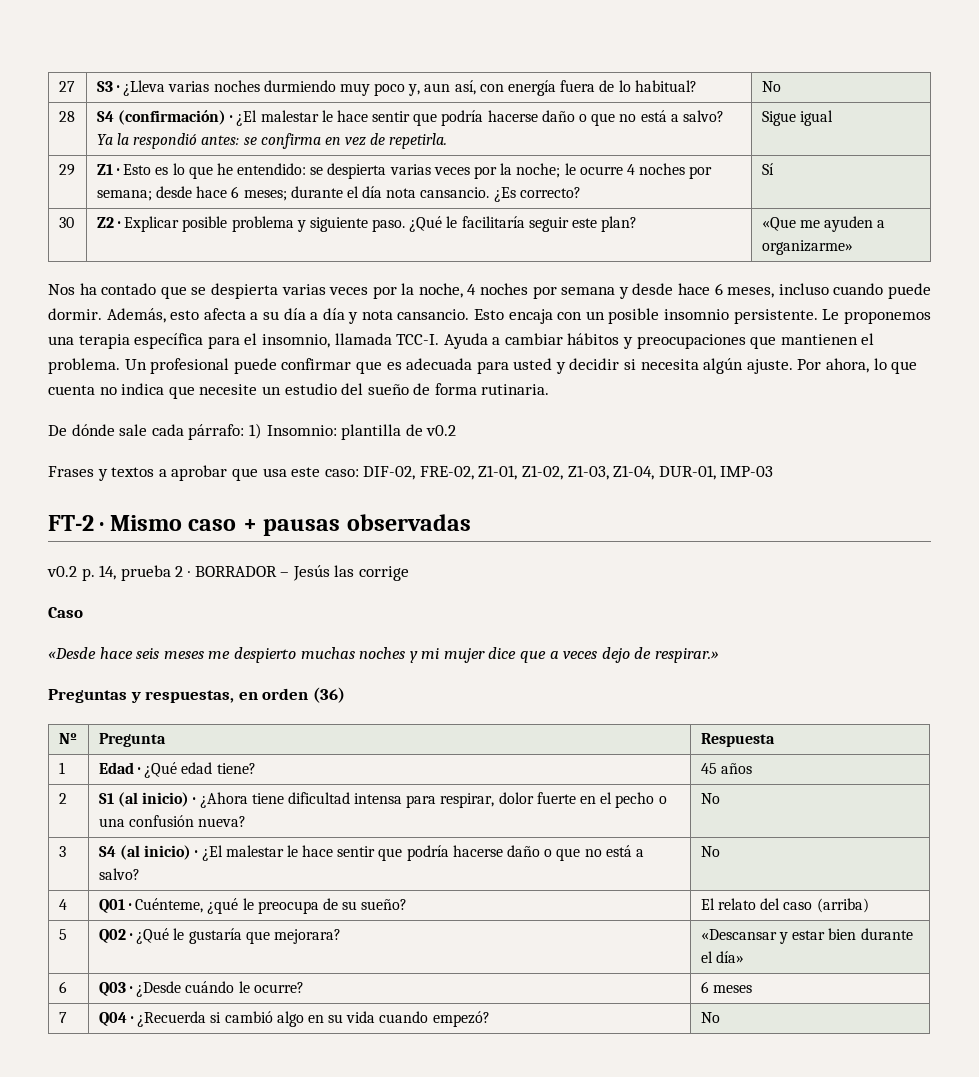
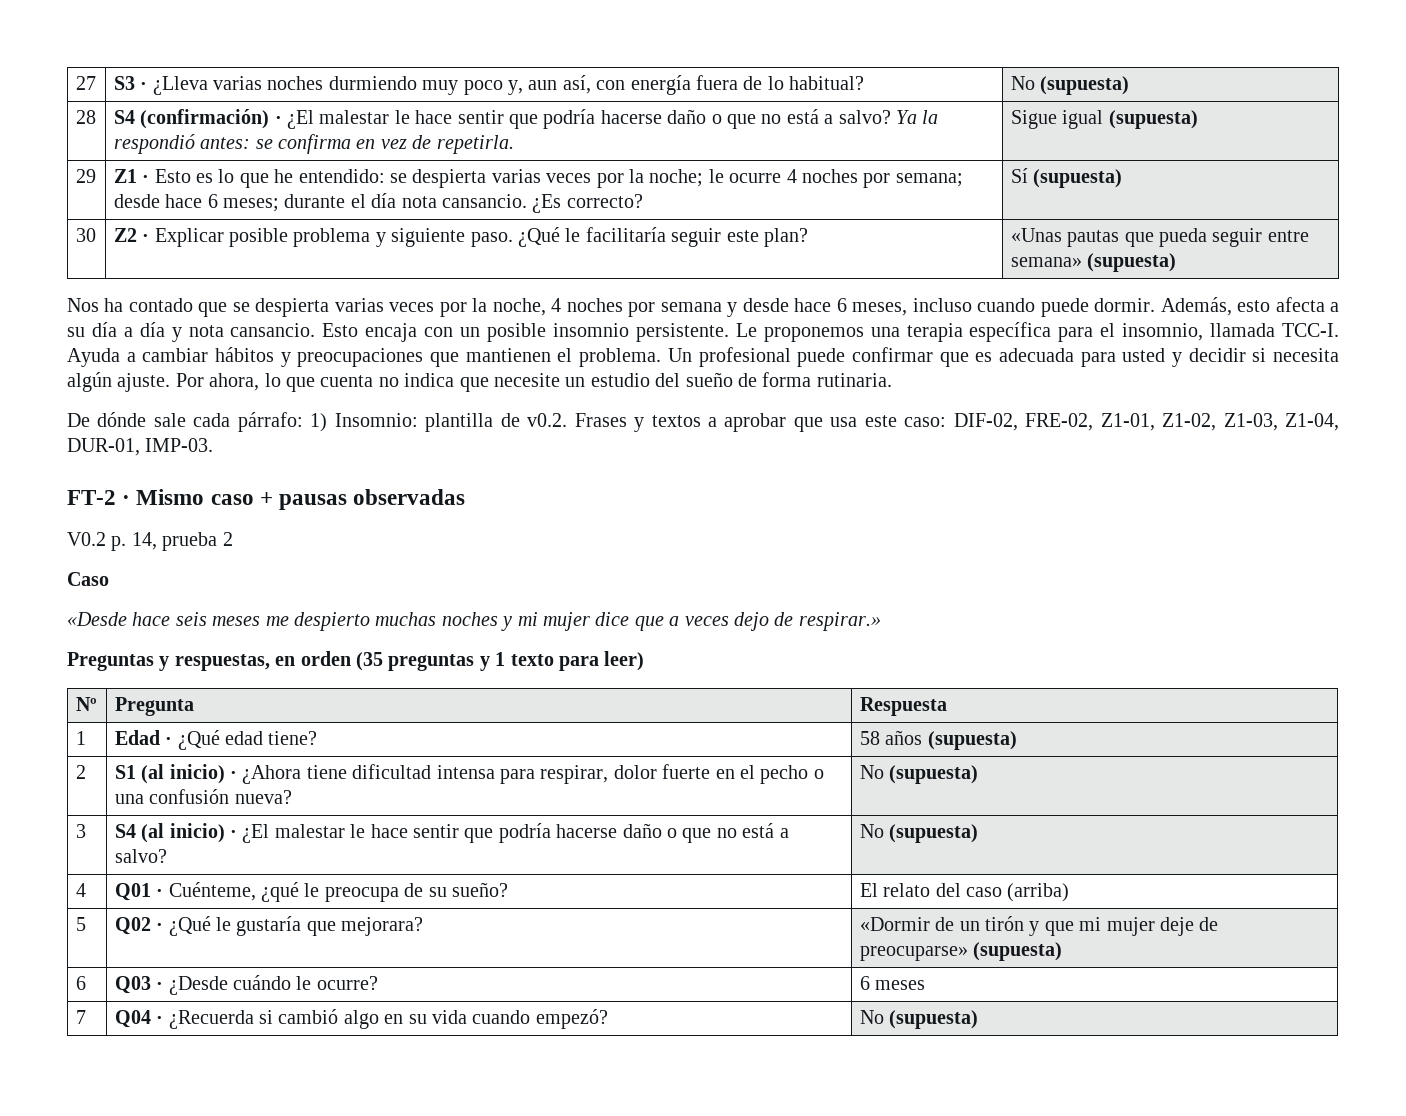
(781, 86) none -> [1040,76,1130,95] (supuesta)
(833, 118) none -> [1108,110,1198,129] (supuesta)
(774, 169) none -> [1033,169,1123,188] (supuesta)
[761,216,886,232] [761,240,853,255] «Que me ayuden a organizarme» -> [1010,228,1309,247] [1010,253,1177,272] «Unas pautas que pueda seguir entre semana» (supuesta)
[426,425,457,436] v0.2 // -> [527,413,568,427] v0.2.
[720,466,774,477] IMP-03 -> [145,438,214,452] IMP-03.
[47,566,77,577] v0.2 -> [67,532,106,546] V0.2
[187,565,409,581] · BORRADOR – Jesús las corrige -> (233, 539) none
[312,687,345,703] (36) -> [356,651,645,671] (35 preguntas y 1 texto para leer)
[700,763,717,774] 45 -> [859,731,880,745] 58
(752, 768) none -> [927,731,1017,750] (supuesta)
(720, 798) none -> [889,765,979,784] (supuesta)
(720, 851) none -> [889,824,979,843] (supuesta)
[700,928,913,944] [700,951,744,963] «Descansar y estar bien durante el día» -> [859,916,1219,936] [859,942,1063,961] «Dormir de un tirón y que mi mujer deje de preocuparse» (supuesta)
(720, 1017) none -> [889,1010,979,1029] (supuesta)

